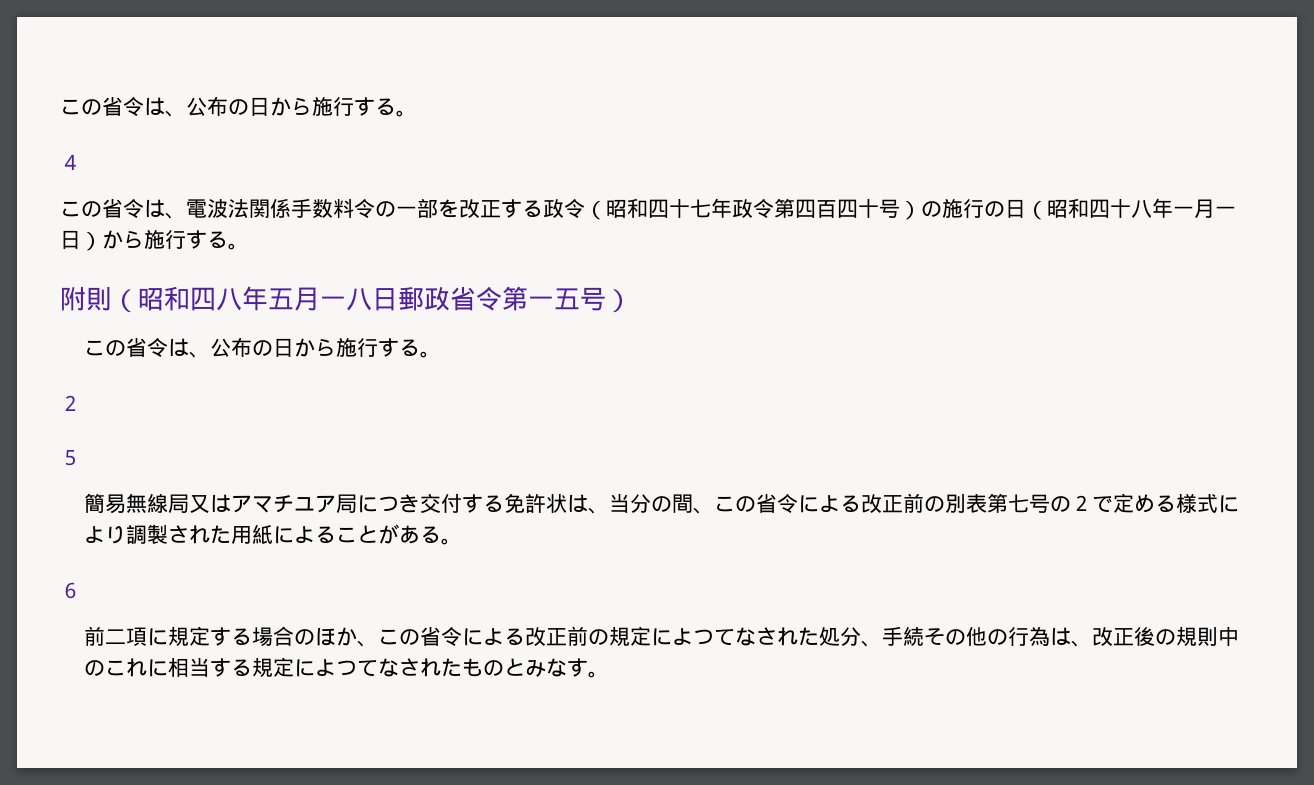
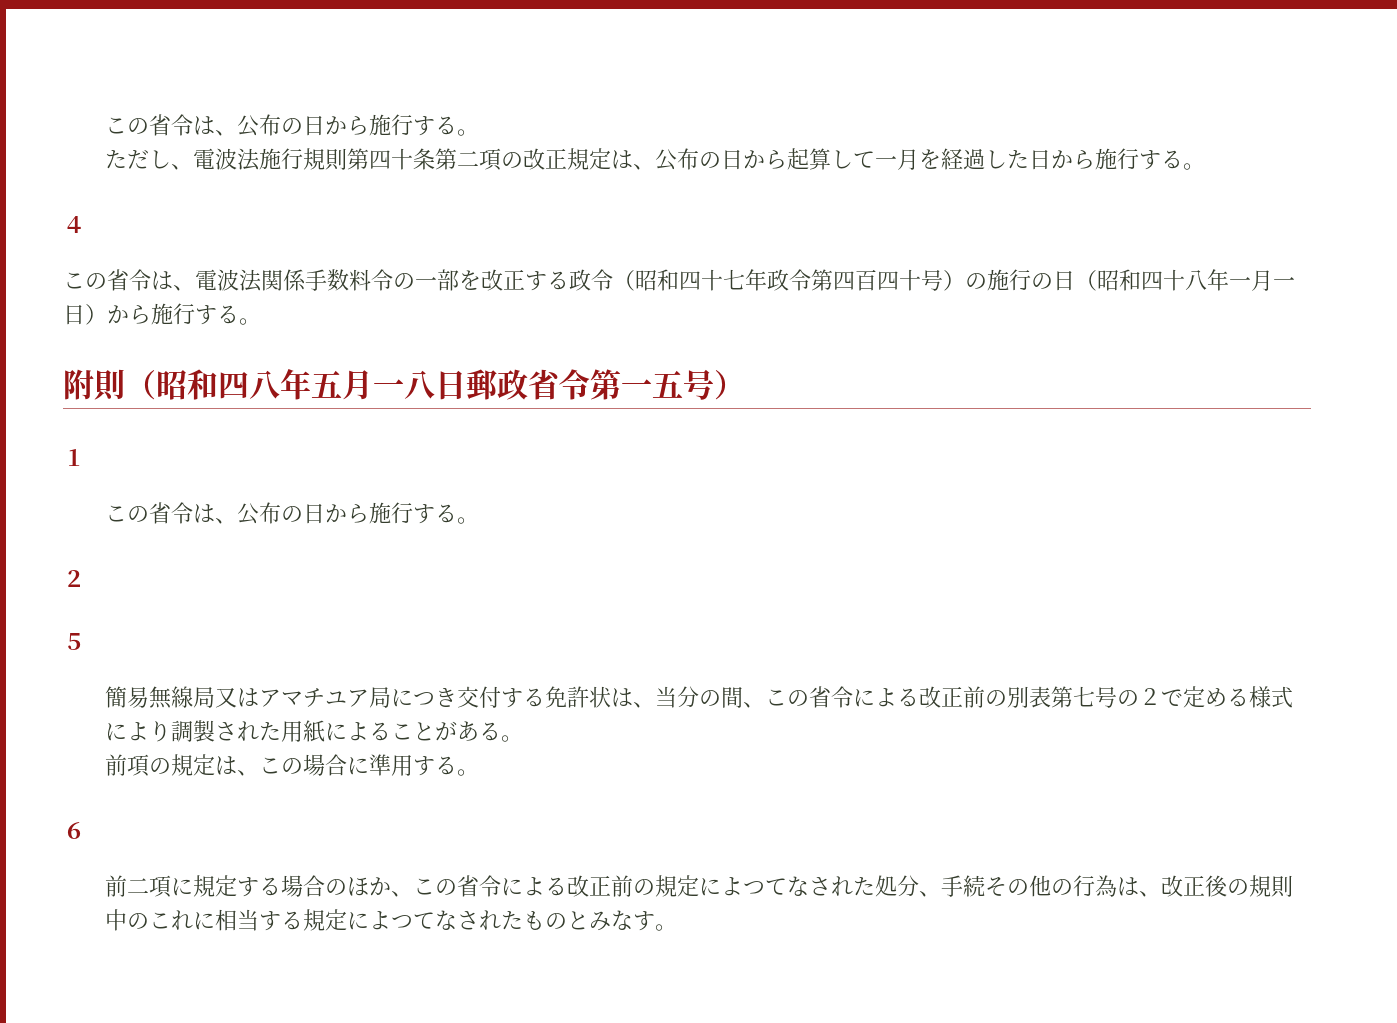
[60,96,417,117] この省令は、公布の日から施行する。 -> [105,114,480,137] [105,148,1206,171] この省令は、公布の日から施行する。 // ただし、電波法施行規則第四十条第二項の改正規定は、公布の日から起算して一月を経過した日から施行する。
(632, 301) none -> [63,449,85,466] // １
(463, 541) none -> [105,754,480,777] // 前項の規定は、この場合に準用する。

